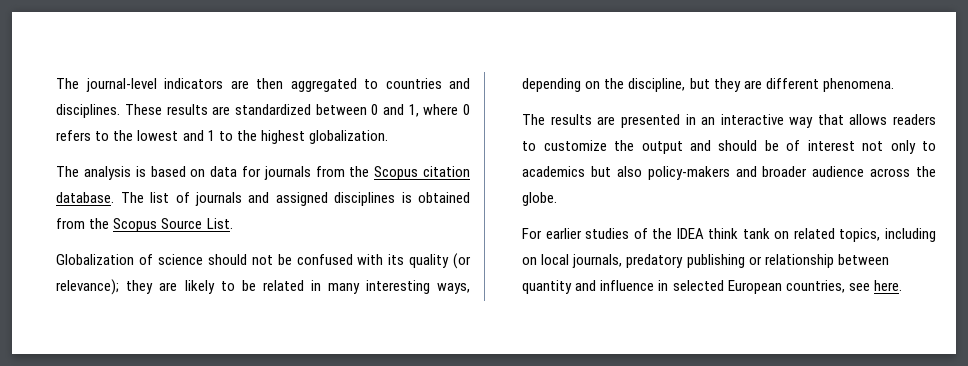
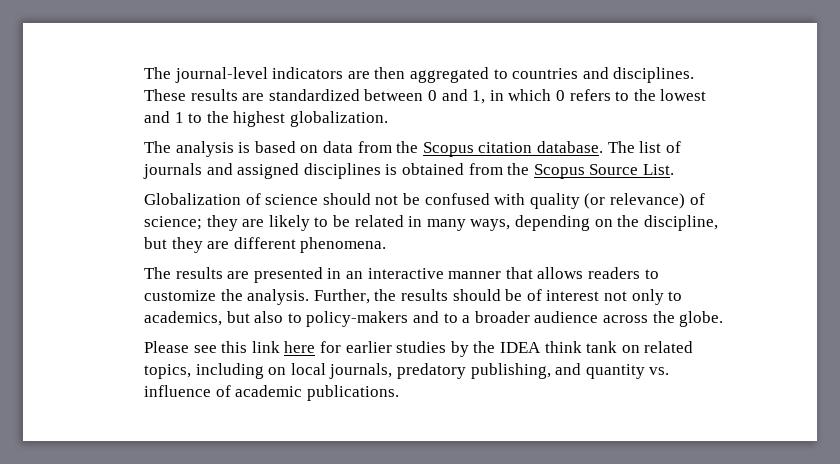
[423,104,459,115] where -> [489,89,552,101] in which
[242,166,311,180] for journals -> (354, 147) none
[388,254,405,265] its -> (526, 199) none
[56,279,120,295] relevance); -> [610,193,705,209] [144,216,203,230] relevance) of science;
[365,280,430,294] interesting -> (466, 225) none
[789,117,814,128] way -> [448,271,502,279] manner
[641,140,712,154] output and -> [247,289,449,305] analysis. Further, the results
[522,166,586,177] academics -> [144,311,223,326] academics,
(642, 171) none -> [287,313,302,323] to
(757, 171) none -> [443,313,471,323] to a
[522,228,543,239] For -> [144,341,342,353] Please see this link here for
[633,228,648,239] of -> [450,341,469,357] by
[686,254,889,268] [522,280,902,294] publishing or relationship between quantity and influence in selected European countries, see here. -> [470,363,670,379] [144,385,399,401] publishing, and quantity vs. influence of academic publications.

